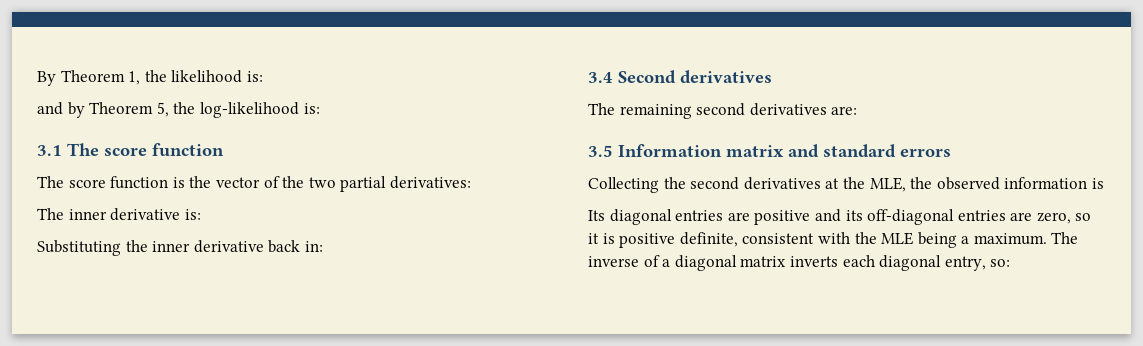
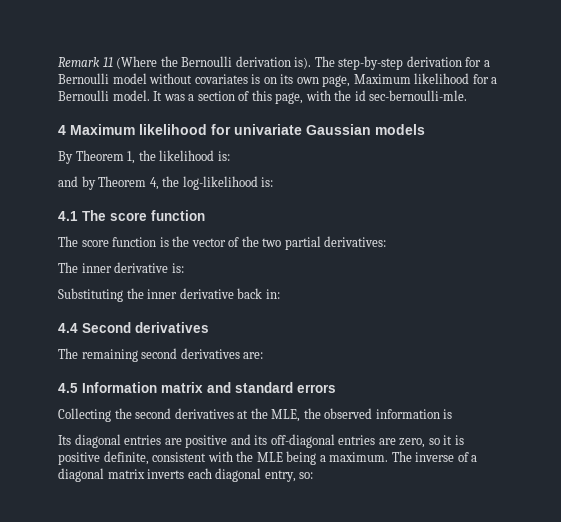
(37, 78) none -> [58,56,490,70] [58,73,498,87] [58,90,468,104] [58,124,425,135] Remark 11 (Where the Bernoulli derivation is). The step-by-step derivation for a Bernoulli model without covariates is on its own page, Maximum likelihood for a Bernoulli model. It was a section of this page, with the id sec-bernoulli-mle. // 4 Maximum likelihood for univariate Gaussian models //
[156,102,169,117] 5, -> [149,177,159,190] 4,
[37,145,62,156] 3.1 -> [58,211,78,221] 4.1
[588,72,613,83] 3.4 -> [58,323,78,333] 4.4
[588,145,613,157] 3.5 -> [58,383,78,393] 4.5

